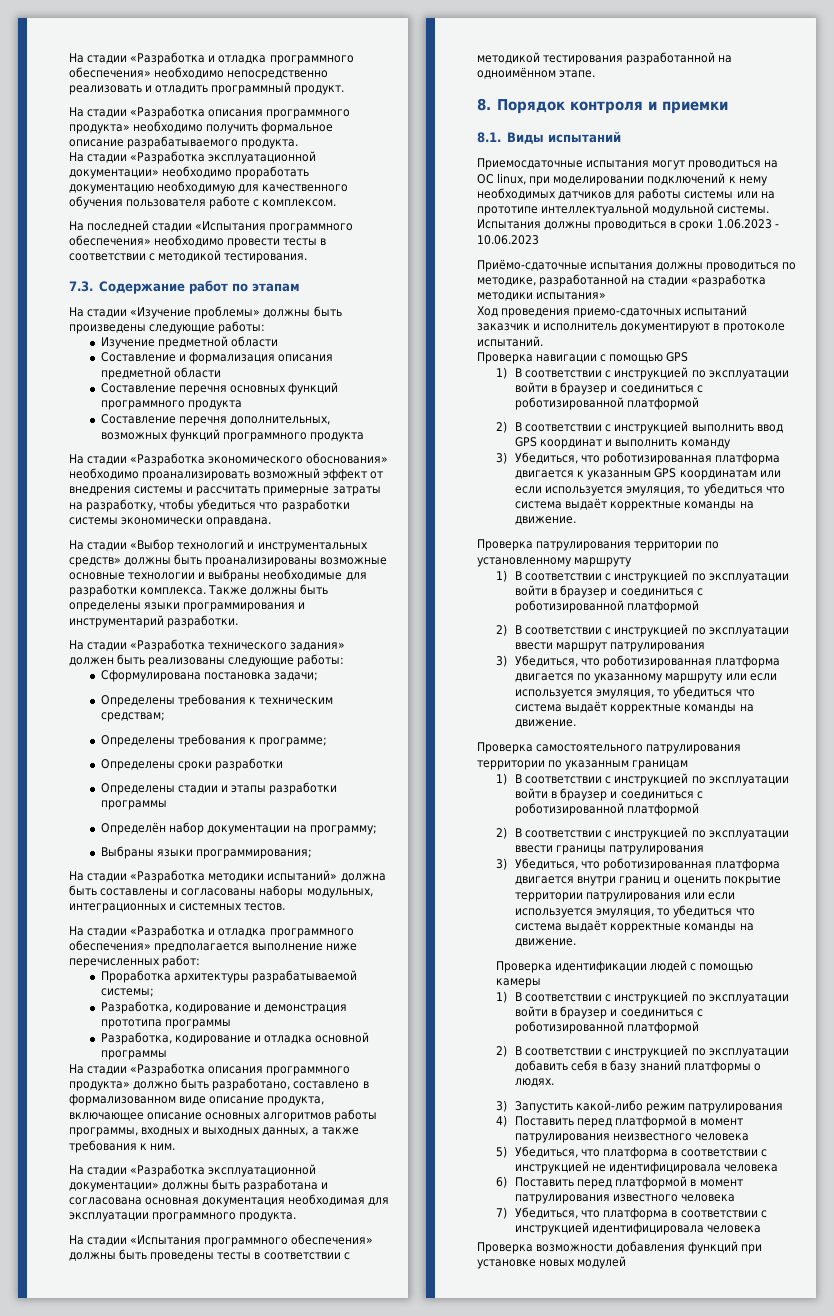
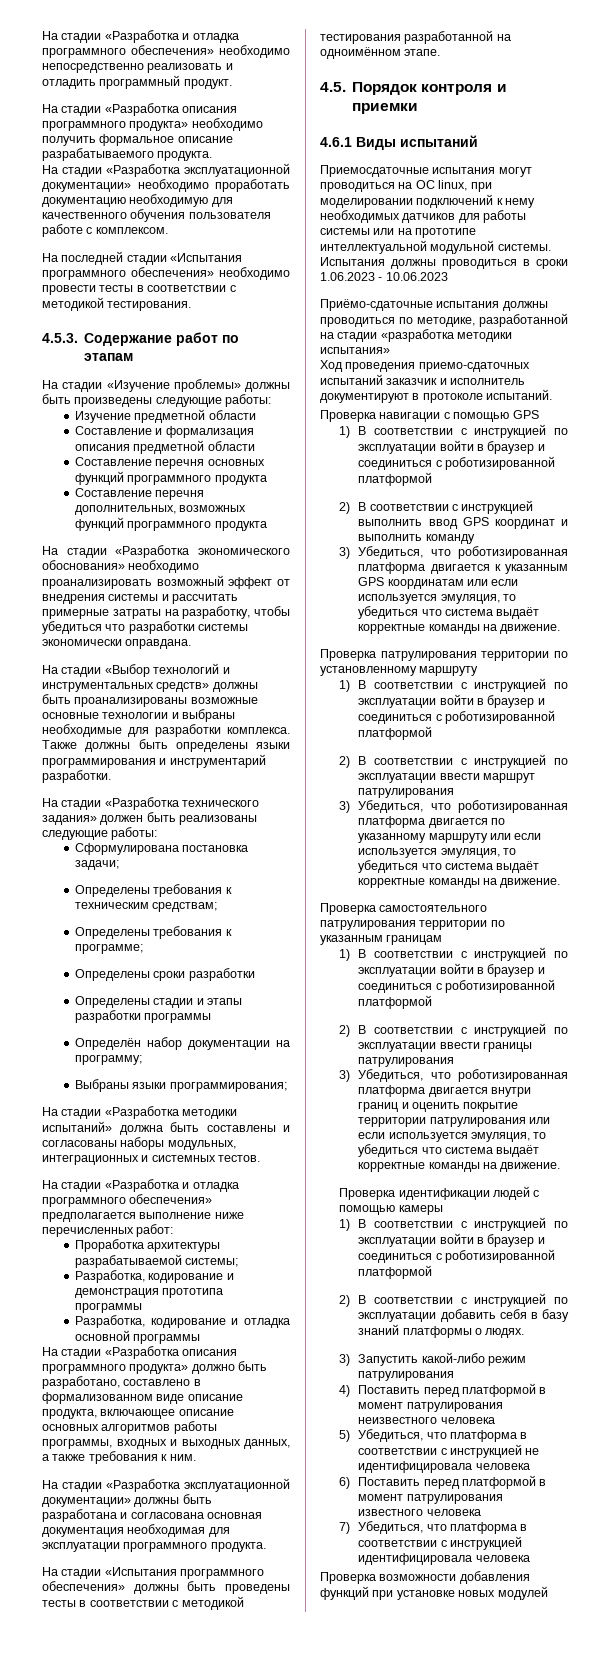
[69,281,93,292] 7.3. -> [42,333,78,343] 4.5.3.
[477,98,491,111] 8. -> [320,82,346,92] 4.5.
[477,132,501,143] 8.1. -> [320,137,352,147] 4.6.1

